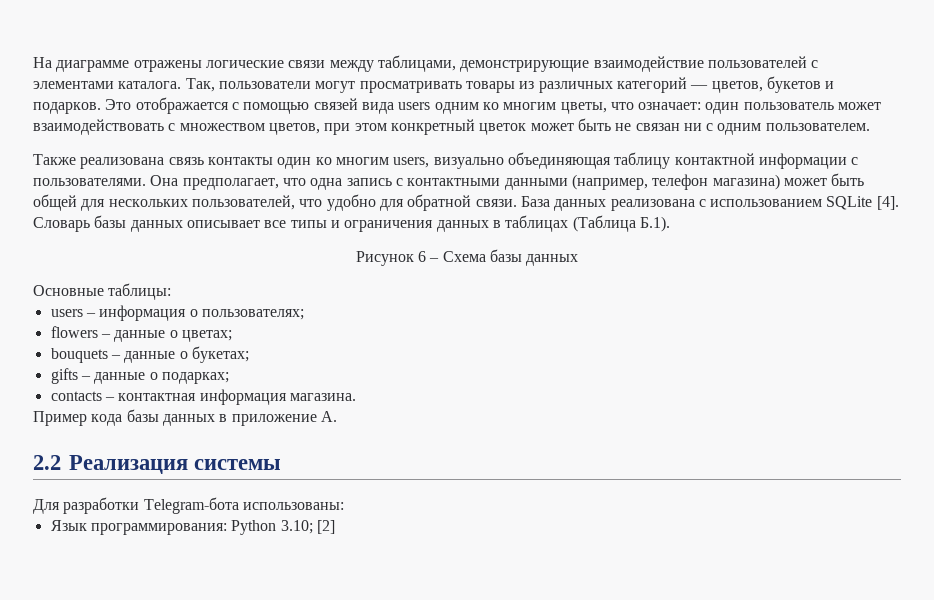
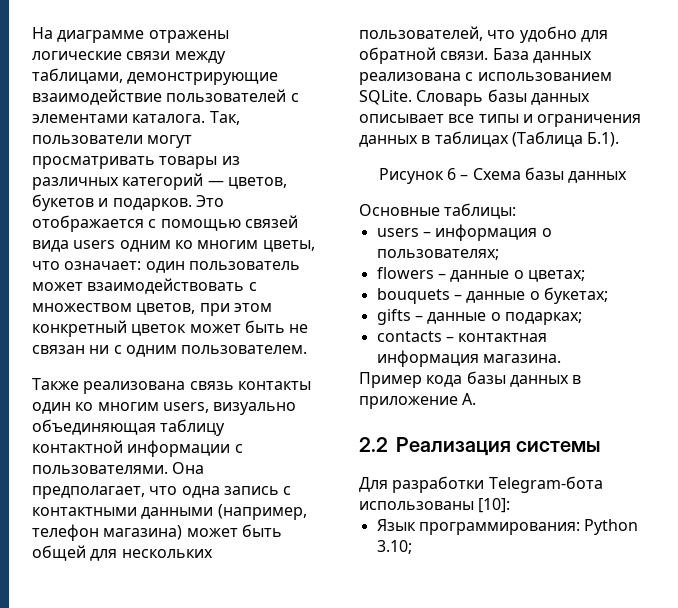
[826,196,899,210] SQLite [4]. -> [359,90,412,105] SQLite.
[242,502,344,510] использованы: -> [359,498,511,513] использованы [10]:
[316,520,335,534] [2] -> (412, 547) none

